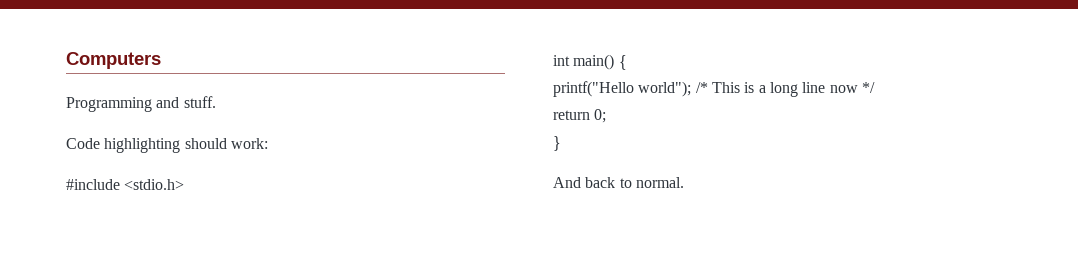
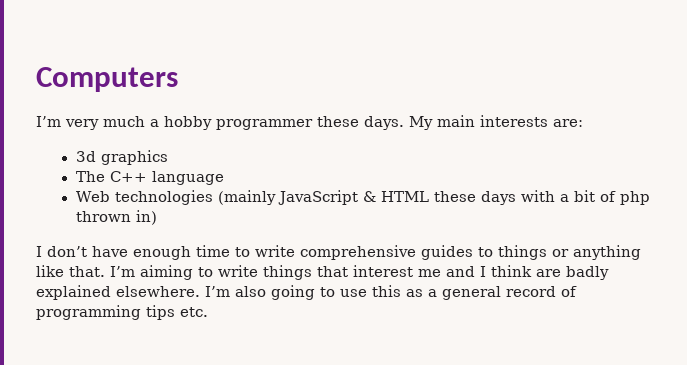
[66,96,216,112] [66,138,268,153] [66,179,185,190] [553,54,627,70] [553,81,875,97] [553,109,607,123] [553,136,561,151] [553,177,684,188] Programming and stuff. // Code highlighting should work: // #include <stdio.h> // int main() { // printf("Hello world"); /* This is a long line now */ // return 0; // } // And back to normal. -> [36,115,583,130] [75,150,168,165] [75,171,224,185] [75,190,650,205] [75,210,157,225] [36,245,641,260] [36,265,609,280] [36,285,577,300] [36,305,208,320] I’m very much a hobby programmer these days. My main interests are: // 3d graphics // The C++ language // Web technologies (mainly JavaScript & HTML these days with a bit of php thrown in) // I don’t have enough time to write comprehensive guides to things or anything like that. I’m aiming to write things that interest me and I think are badly explained elsewhere. I’m also going to use this as a general record of programming tips etc.

